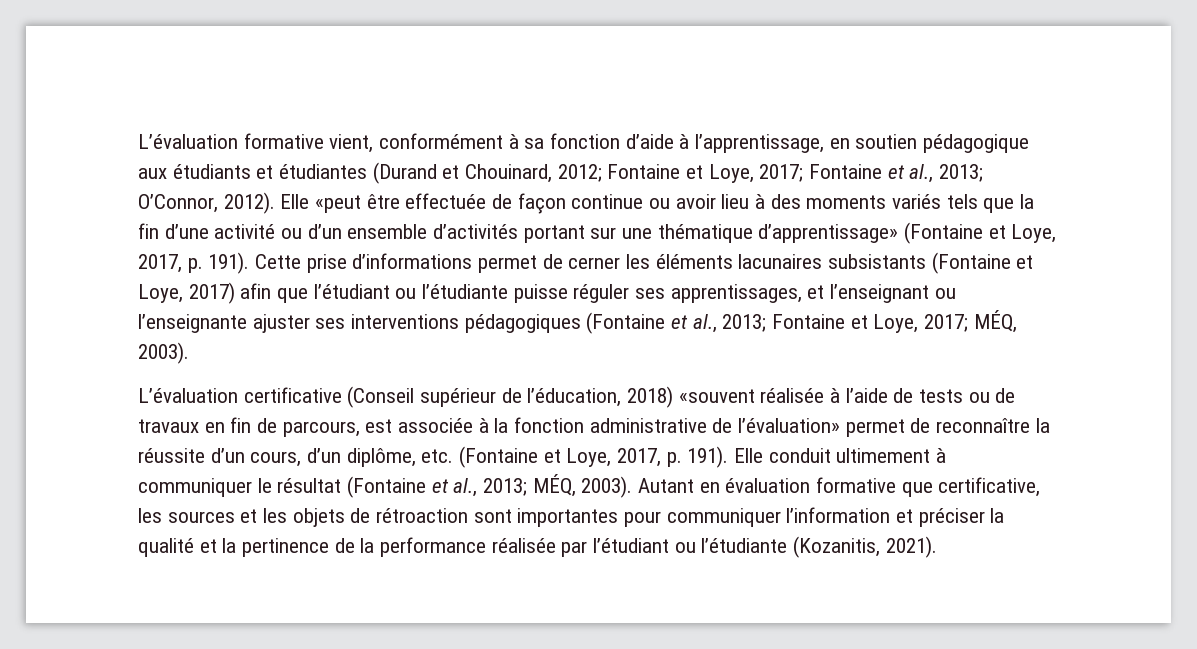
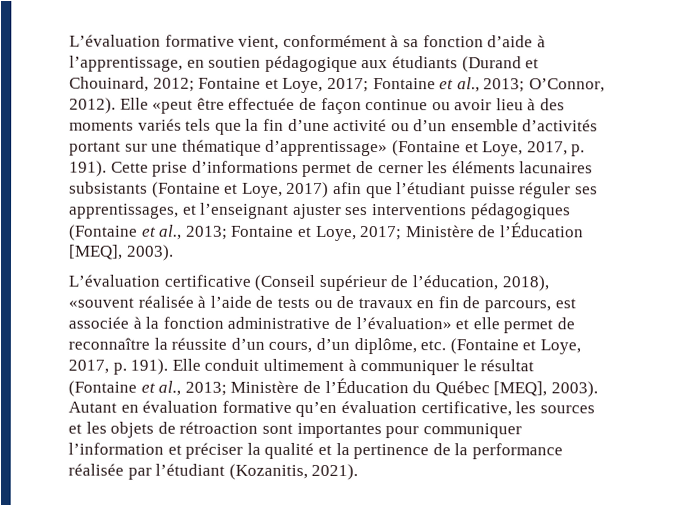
[256,164,368,179] et étudiantes -> (458, 62) none
[395,284,509,299] ou l’étudiante -> (467, 188) none
[934,288,956,299] [138,314,247,333] ou l’enseignante -> (290, 210) none
[973,310,1017,333] MÉQ, -> [405,222,584,238] [68,244,123,260] Ministère de l’Éducation [MEQ],
[627,386,674,408] 2018) -> [501,275,549,292] 2018),
(841, 425) none -> [455,317,500,330] et elle
[532,474,576,497] MÉQ, -> [230,377,548,397] Ministère de l’Éducation du Québec [MEQ],
[901,482,933,497] que -> [295,401,417,418] qu’en évaluation
[674,538,788,553] ou l’étudiante -> (226, 469) none

